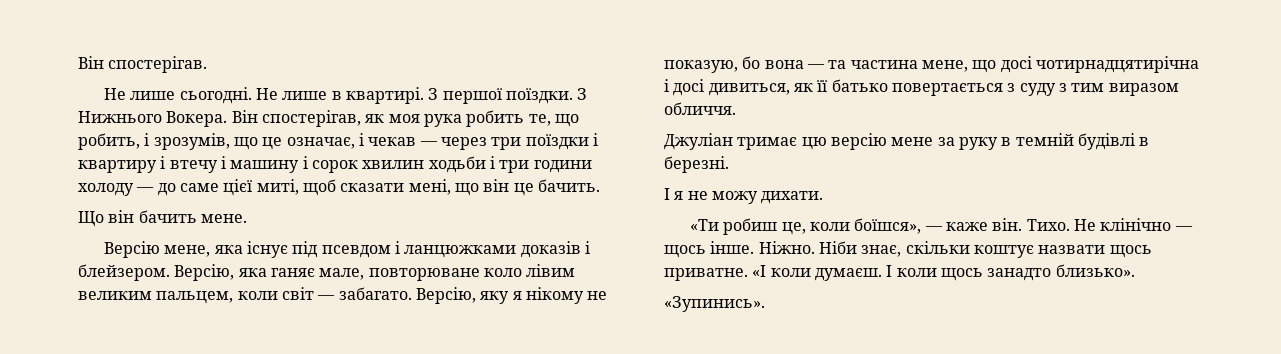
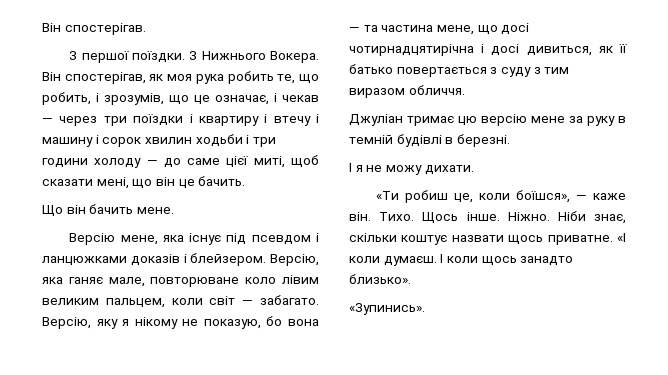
[104,87,424,104] Не лише сьогодні. Не лише в квартирі. -> (146, 29) none
[1073,218,1193,231] [664,245,706,258] Не клінічно — щось -> [422,212,459,223] Щось

